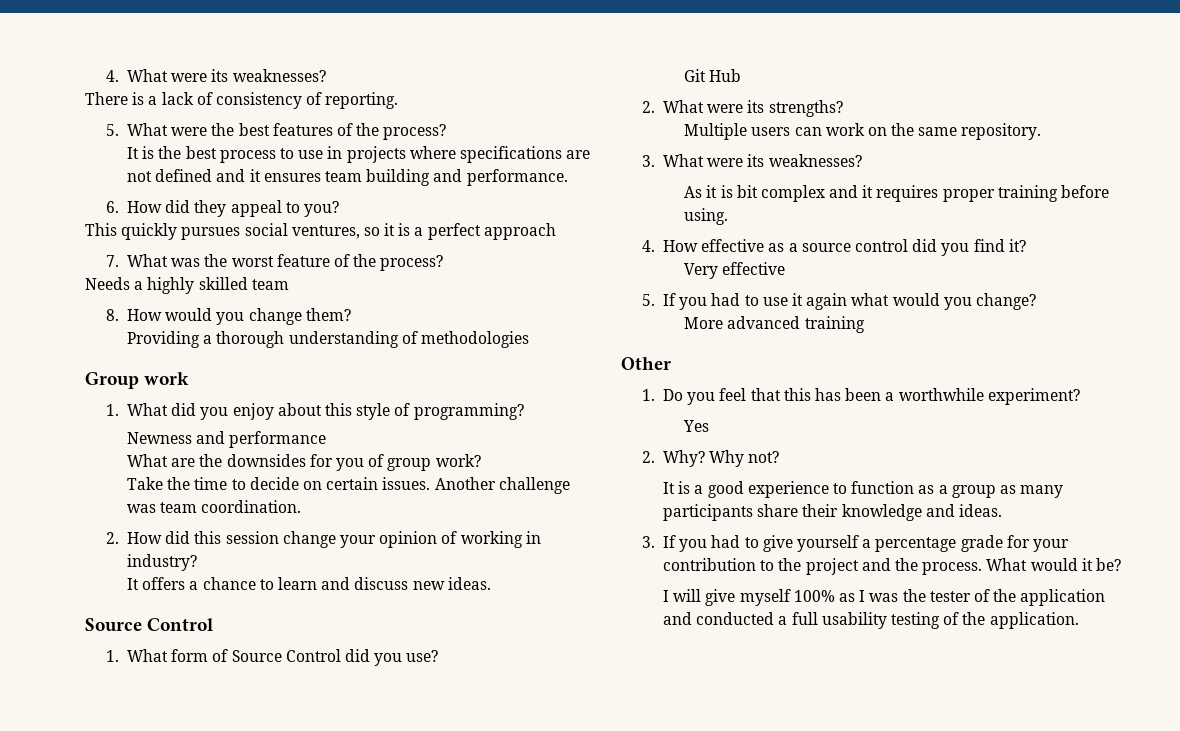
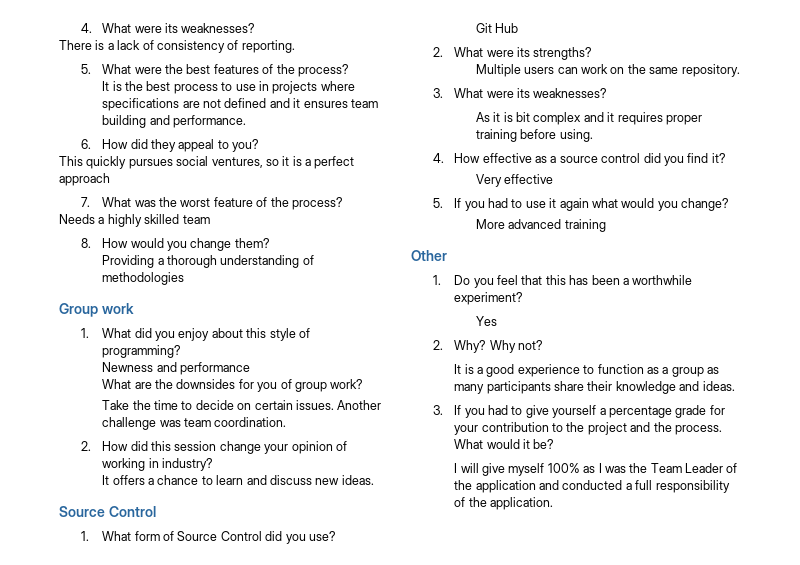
[929,591,971,602] tester -> [650,463,724,473] Team Leader
[821,612,941,629] usability testing -> [655,480,730,493] responsibility

